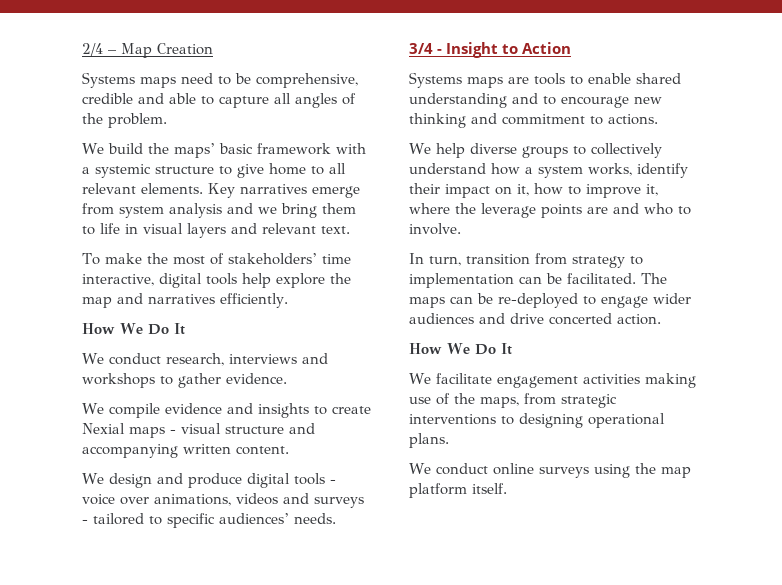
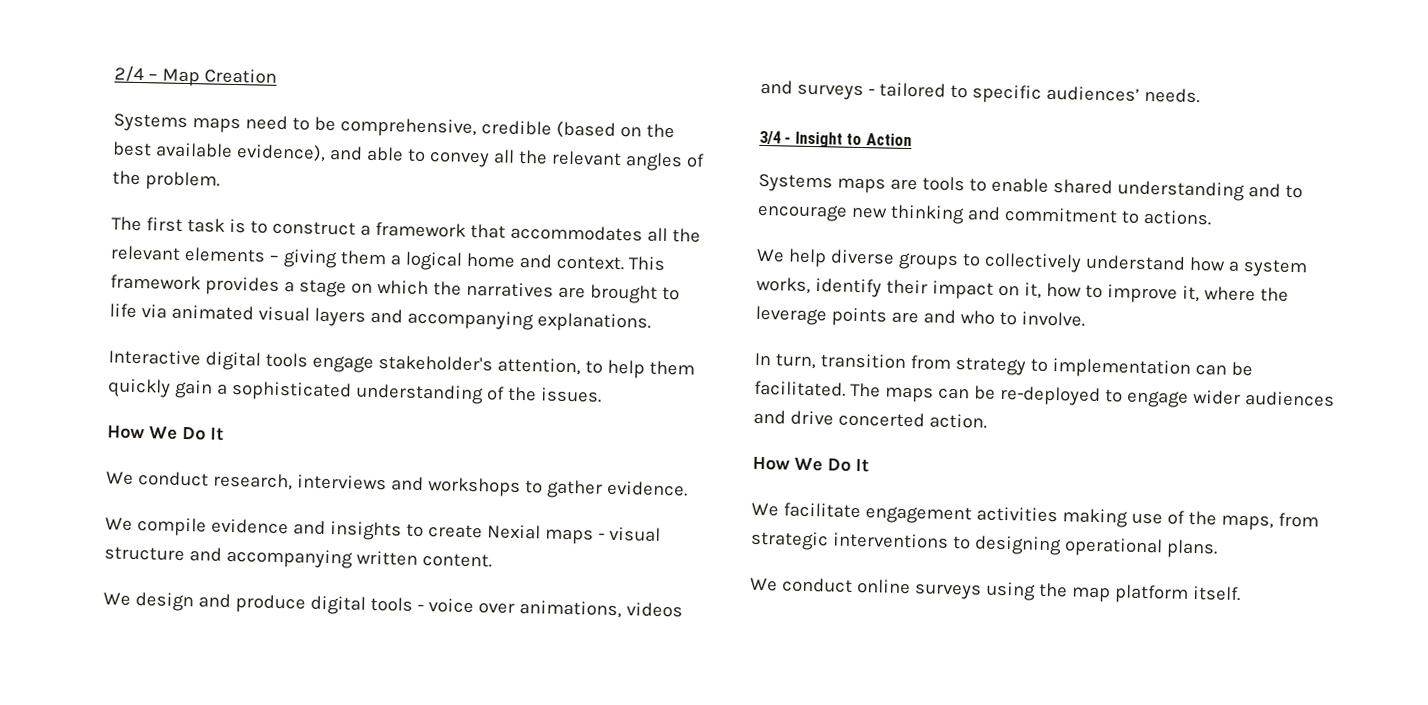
[138,93,356,108] [82,113,167,128] [82,143,366,158] [82,163,346,178] [82,183,360,198] [82,203,356,218] [82,223,350,238] [82,253,351,265] [82,273,351,288] [82,293,288,308] and able to capture all angles of the problem. // We build the maps’ basic framework with a systemic structure to give home to all relevant elements. Key narratives emerge from system analysis and we bring them to life in visual layers and relevant text. // To make the most of stakeholders’ time interactive, digital tools help explore the map and narratives efficiently. -> [555,120,675,139] [112,141,705,172] [112,170,220,191] [111,216,701,243] [110,245,665,271] [110,274,680,304] [109,303,651,333] [108,349,695,379] [107,378,602,405] (based on the best available evidence), and able to convey all the relevant angles of the problem. // The first task is to construct a framework that accommodates all the relevant elements – giving them a logical home and context. This framework provides a stage on which the narratives are brought to life via animated visual layers and accompanying explanations. // Interactive digital tools engage stakeholder's attention, to help them quickly gain a sophisticated understanding of the issues.

